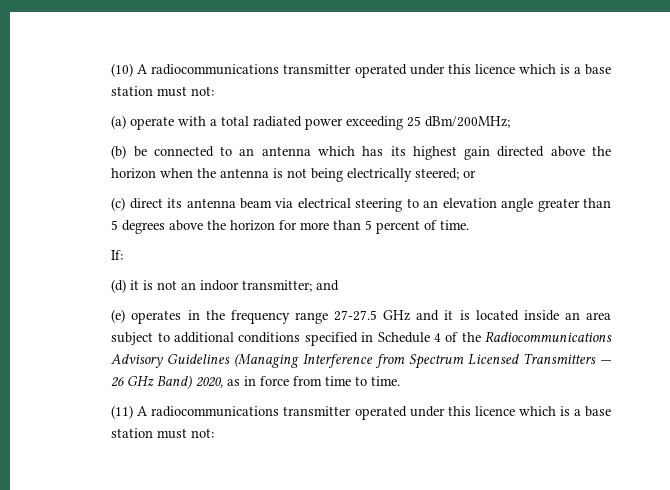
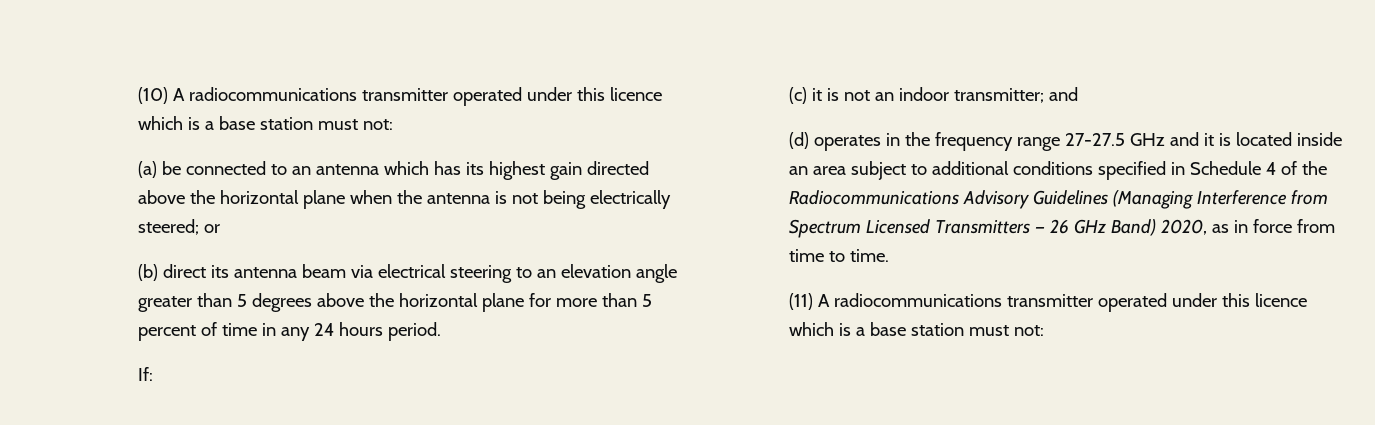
[130,116,511,130] [111,145,127,159] operate with a total radiated power exceeding 25 dBm/200MHz; // (b) -> (158, 169) none
[111,168,157,179] horizon -> [220,190,346,209] horizontal plane
[111,197,126,211] (c) -> [138,264,159,281] (b)
[230,220,276,231] horizon -> [399,293,525,312] horizontal plane
[440,220,470,230] time. -> [222,322,442,341] time in any 24 hours period.
[111,279,127,293] (d) -> [789,87,808,104] (c)
[111,309,126,323] (e) -> [789,132,810,149] (d)

